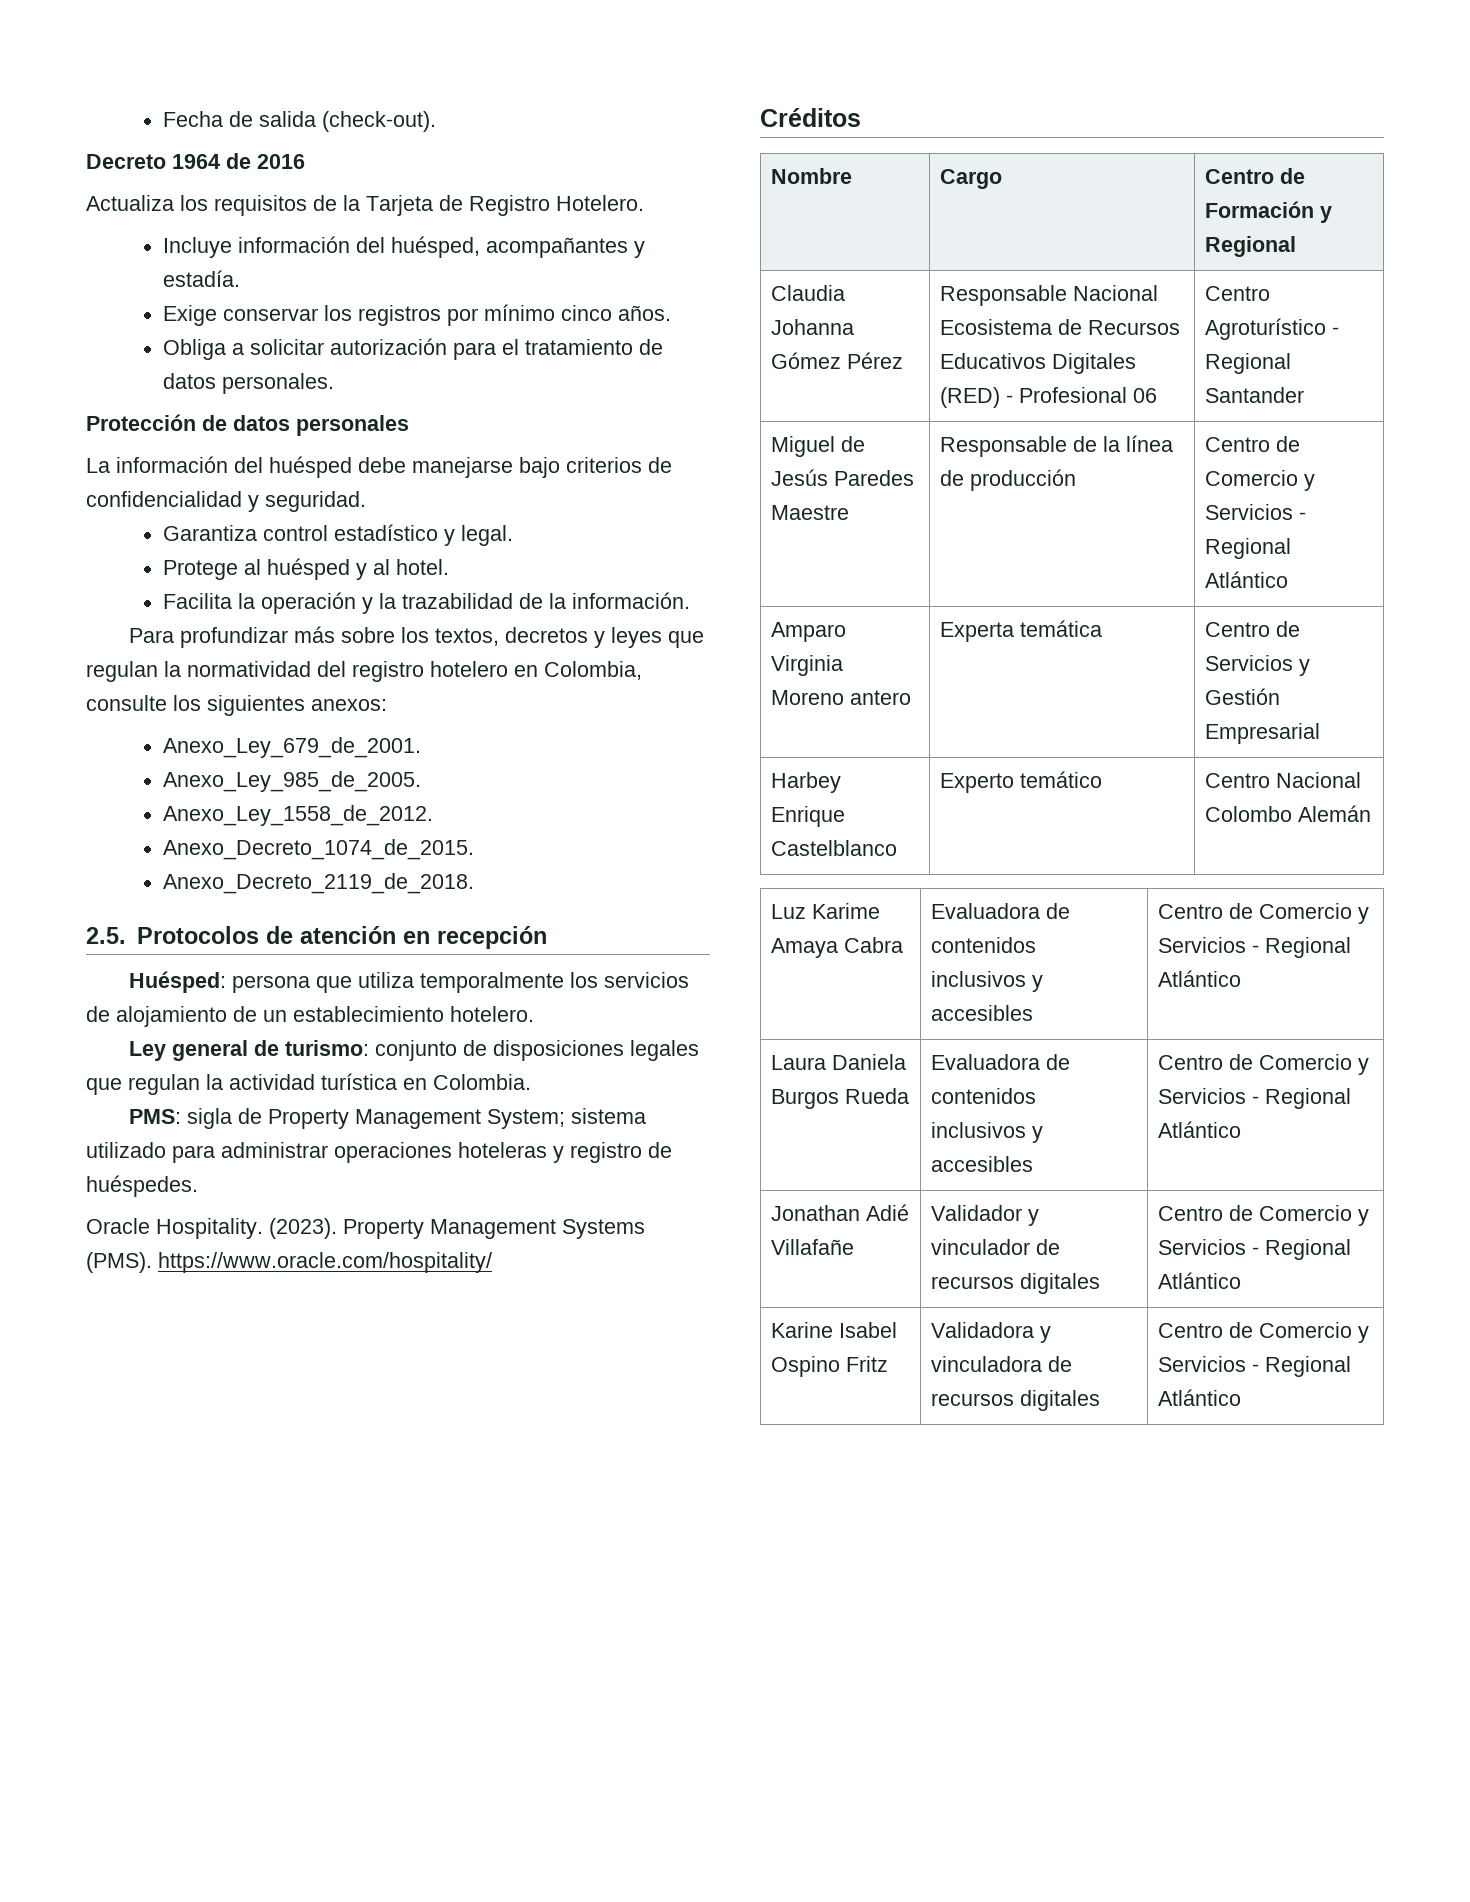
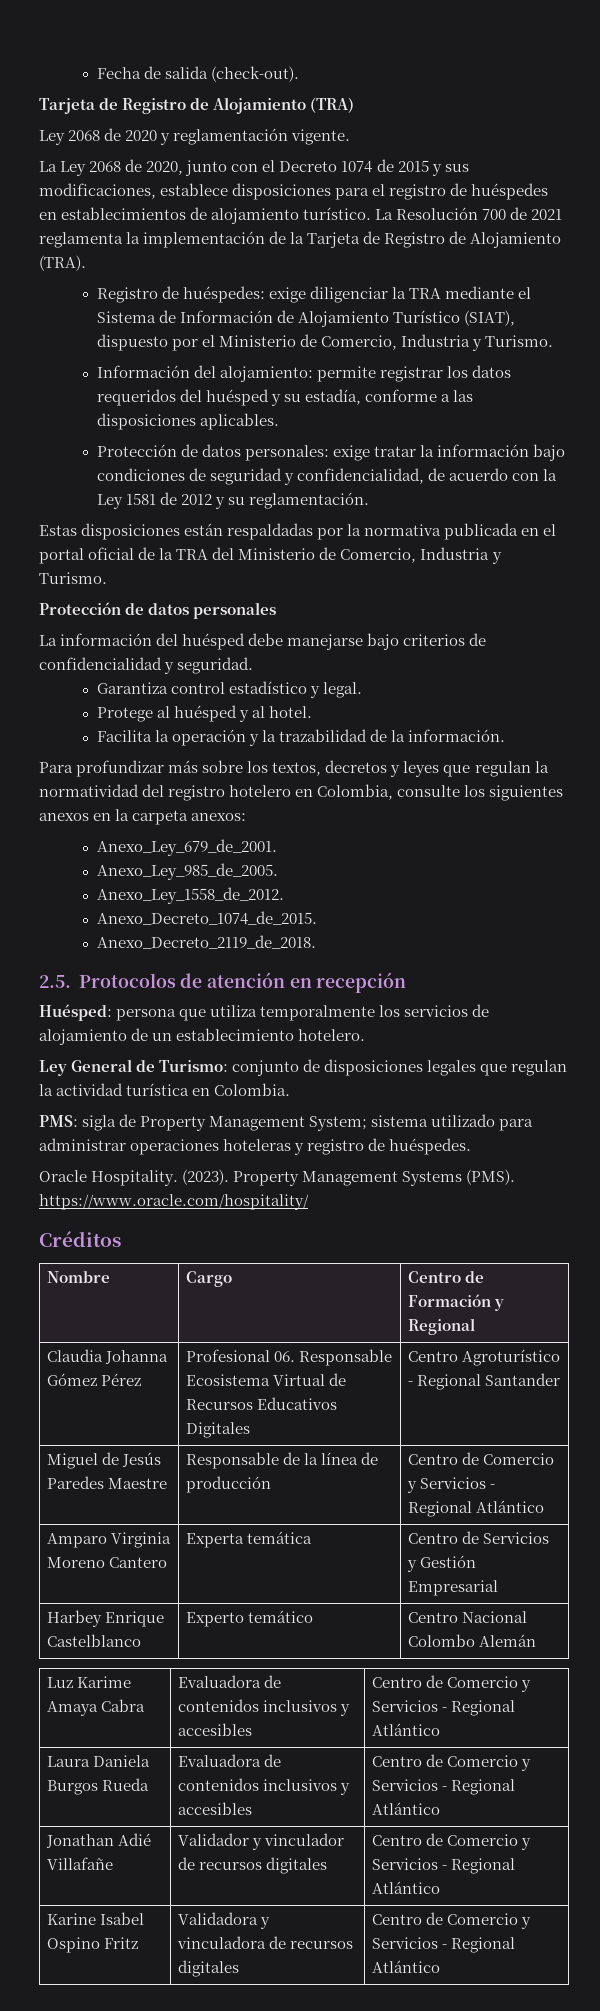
[86,153,305,169] [86,195,307,216] Decreto 1964 de 2016 // Actualiza los requisitos -> [39,97,355,114] [39,128,351,145] [39,159,469,176] [39,183,549,200] [39,207,563,224] [39,231,266,248] Tarjeta de Registro de Alojamiento (TRA) // Ley 2068 de 2020 y reglamentación vigente. // La Ley 2068 de 2020, junto con el Decreto 1074 de 2015 y sus modificaciones, establece disposiciones para el registro de huéspedes en establecimientos de alojamiento turístico. La Resolución 700 de 2021 reglamenta la implementación
[556,195,644,211] [163,236,646,258] [163,270,241,287] [163,304,672,326] [163,338,664,360] [163,373,335,394] Hotelero. // Incluye información del huésped, acompañantes y estadía. // Exige conservar los registros por mínimo cinco años. // Obliga a solicitar autorización para el tratamiento de datos personales. -> [449,231,562,248] [39,255,86,271] [96,286,531,303] [96,310,515,327] [96,334,553,351] [96,365,511,382] [96,389,473,406] [96,413,279,430] [96,444,565,461] [96,468,557,485] [96,492,369,509] [39,523,557,540] [39,547,502,564] [39,572,107,584] de Alojamiento (TRA). // Registro de huéspedes: exige diligenciar la TRA mediante el Sistema de Información de Alojamiento Turístico (SIAT), dispuesto por el Ministerio de Comercio, Industria y Turismo. // Información del alojamiento: permite registrar los datos requeridos del huésped y su estadía, conforme a las disposiciones aplicables. // Protección de datos personales: exige tratar la información bajo condiciones de seguridad y confidencialidad, de acuerdo con la Ley 1581 de 2012 y su reglamentación. // Estas disposiciones están respaldadas por la normativa publicada en el portal oficial de la TRA del Ministerio de Comercio, Industria y Turismo.
(305, 705) none -> [39,809,189,825] anexos en la carpeta
[171,1040,369,1061] general de turismo: -> [71,1059,229,1072] General de Turismo:
[940,285,1159,306] [940,319,1053,335] Responsable Nacional Ecosistema -> [186,1349,393,1366] [186,1374,326,1386] Profesional 06. Responsable Ecosistema Virtual
[940,387,1158,408] (RED) - Profesional 06 -> (251, 1430) none
[850,690,912,705] antero -> [109,1557,168,1568] Cantero

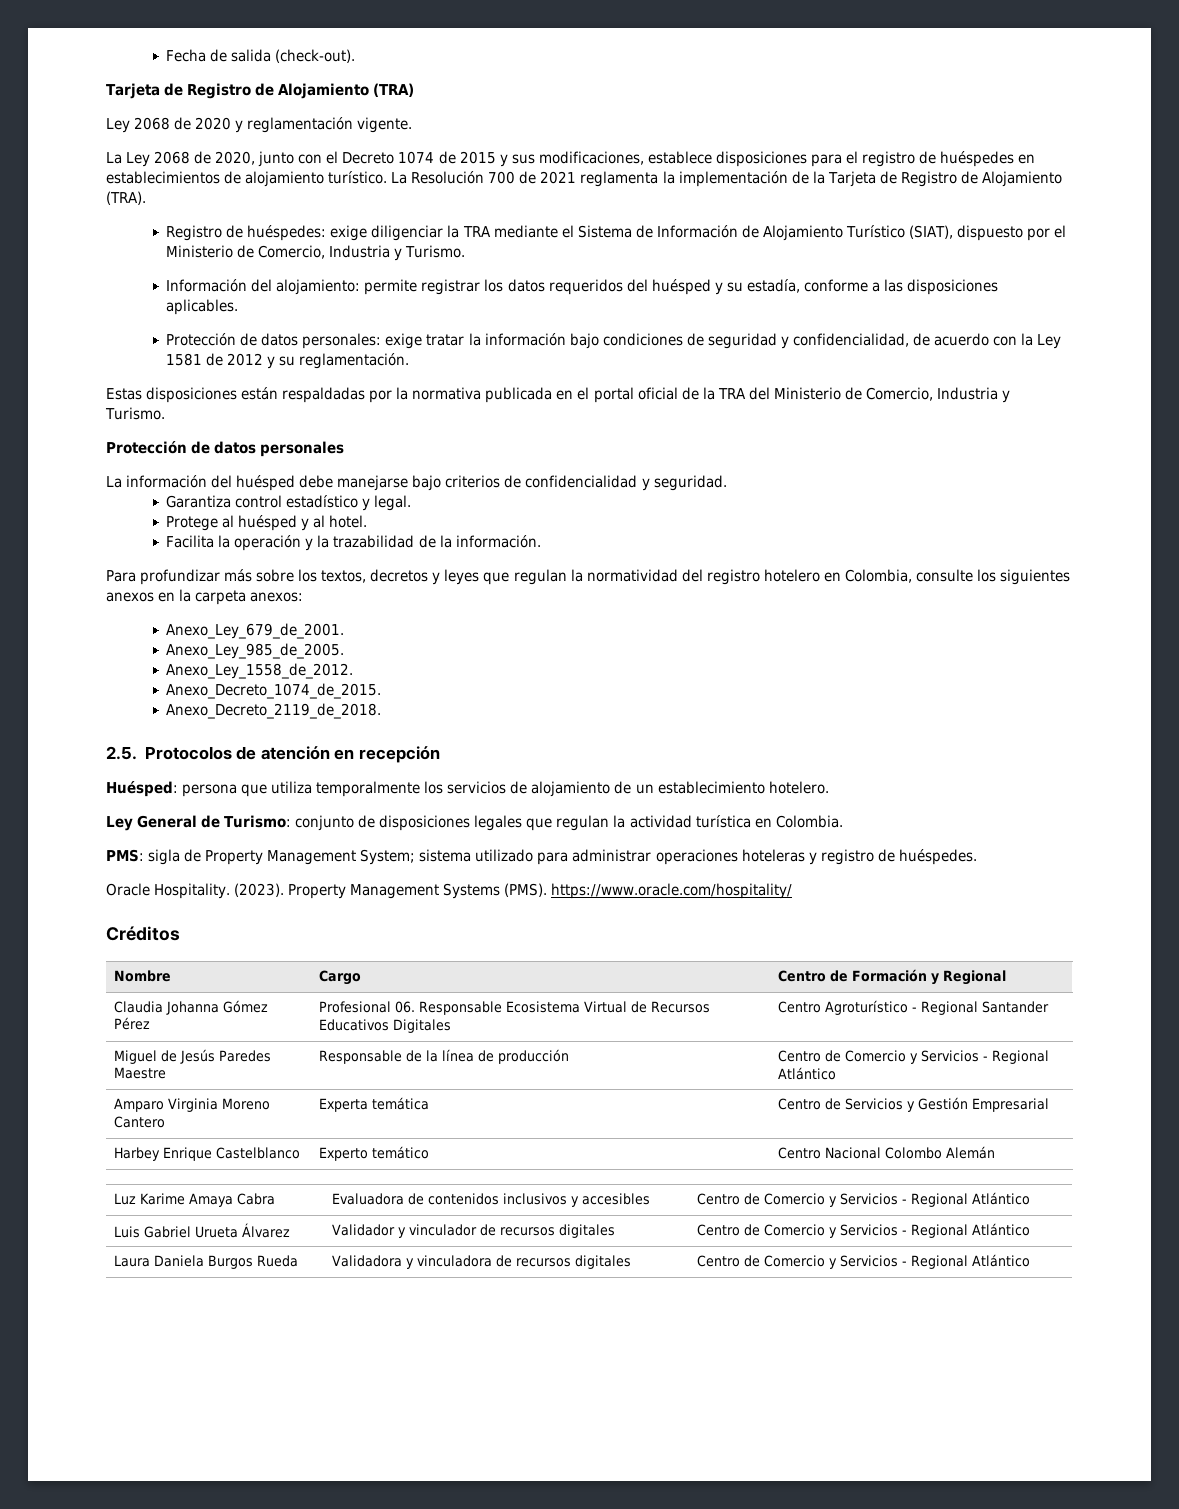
[47,1755,151,1767] [47,1778,150,1795] [178,1754,282,1767] [178,1778,351,1795] [178,1802,253,1815] [372,1754,532,1771] [372,1779,516,1795] [372,1802,441,1815] [46,1833,152,1848] [47,1857,114,1870] Laura Daniela Burgos Rueda | Evaluadora de contenidos inclusivos y accesibles | Centro de Comercio y Servicios - Regional Atlántico // Jonathan Adié Villafañe -> [114,1223,291,1238] Luis Gabriel Urueta Álvarez
[47,1912,145,1925] [47,1937,139,1953] Karine Isabel Ospino Fritz -> [114,1255,299,1269] Laura Daniela Burgos Rueda

